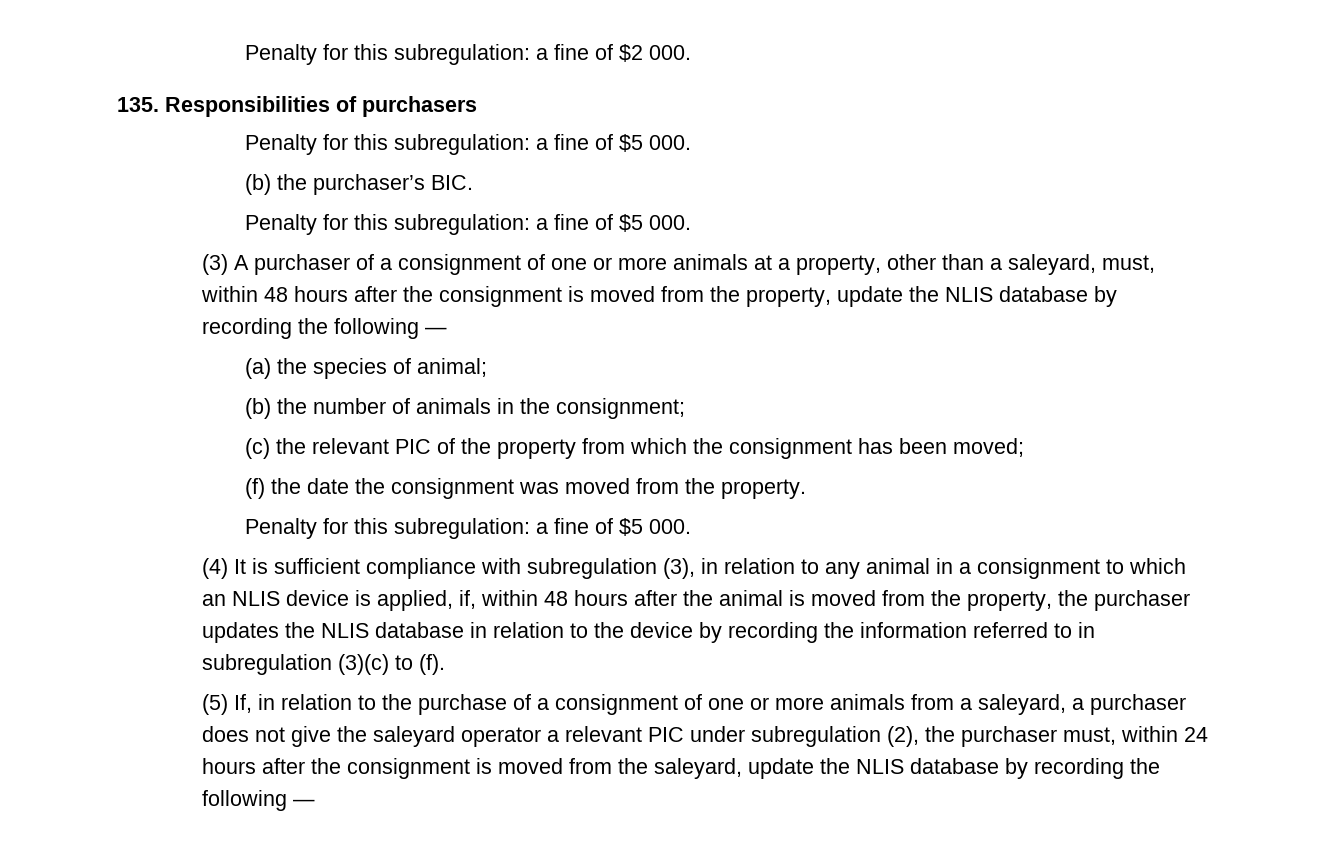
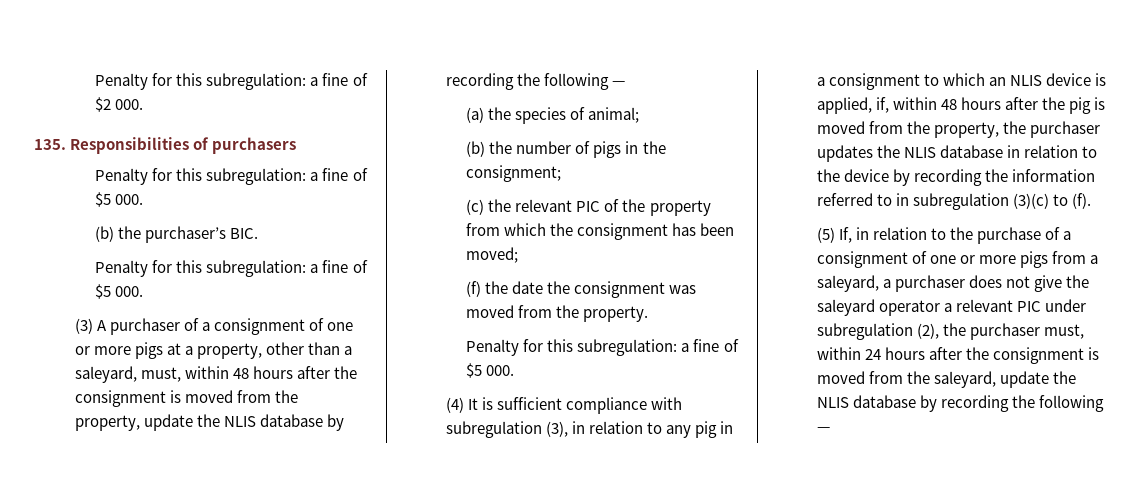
[673,254,749,270] animals -> [134,342,163,359] pigs
[415,398,491,414] animals -> [593,141,622,158] pigs
[866,558,931,574] animal -> [695,421,718,438] pig
[719,590,784,606] animal -> [1069,97,1092,114] pig
[830,694,906,710] animals -> [1020,251,1049,268] pigs

